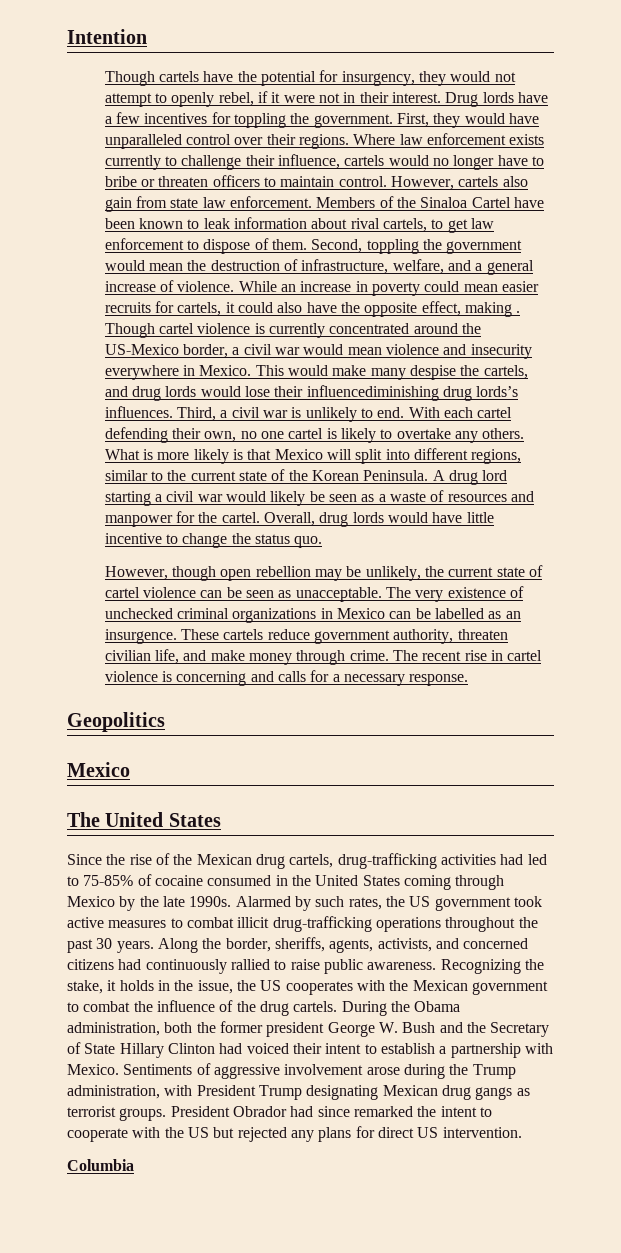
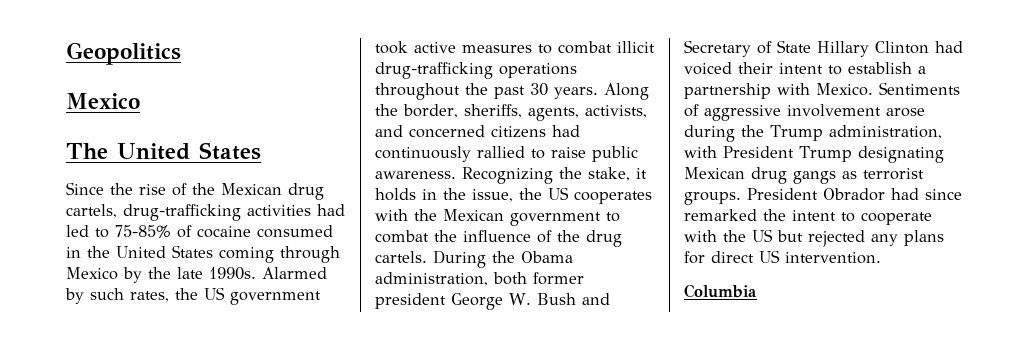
[67,29,147,44] [104,70,516,86] [104,91,548,107] [104,112,539,128] [104,133,545,149] [104,154,544,170] [104,175,528,190] [104,196,544,212] [104,217,494,233] [104,238,523,254] [104,259,534,275] [104,280,539,296] [104,301,521,317] [104,323,481,338] [104,344,532,359] [104,365,528,380] [104,385,519,401] [104,406,513,422] [104,427,525,443] [104,448,522,464] [104,469,508,485] [104,490,534,506] [104,511,494,527] [104,533,323,548] [104,565,543,581] [104,586,524,602] [104,608,521,623] [104,629,508,644] [104,649,543,665] [104,670,469,686] Intention // Though cartels have the potential for insurgency, they would not attempt to openly rebel, if it were not in their interest. Drug lords have a few incentives for toppling the government. First, they would have unparalleled control over their regions. Where law enforcement exists currently to challenge their influence, cartels would no longer have to bribe or threaten officers to maintain control. However, cartels also gain from state law enforcement. Members of the Sinaloa Cartel have been known to leak information about rival cartels, to get law enforcement to dispose of them. Second, toppling the government would mean the destruction of infrastructure, welfare, and a general increase of violence. While an increase in poverty could mean easier recruits for cartels, it could also have the opposite effect, making . Though cartel violence is currently concentrated around the US-Mexico border, a civil war would mean violence and insecurity everywhere in Mexico. This would make many despise the cartels, and drug lords would lose their influencediminishing drug lords’s influences. Third, a civil war is unlikely to end. With each cartel defending their own, no one cartel is likely to overtake any others. What is more likely is that Mexico will split into different regions, similar to the current state of the Korean Peninsula. A drug lord starting a civil war would likely be seen as a waste of resources and manpower for the cartel. Overall, drug lords would have little incentive to change the status quo. // However, though open rebellion may be unlikely, the current state of cartel violence can be seen as unacceptable. The very existence of unchecked criminal organizations in Mexico can be labelled as an insurgence. These cartels reduce government authority, threaten civilian life, and make money through crime. The recent rise in cartel violence is concerning and calls for a necessary response. // -> (66, 53) none
[196,1022,216,1033] the -> (527, 278) none
[466,1022,486,1033] the -> (610, 299) none

